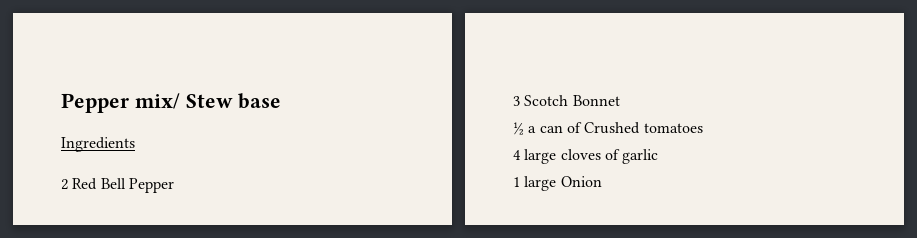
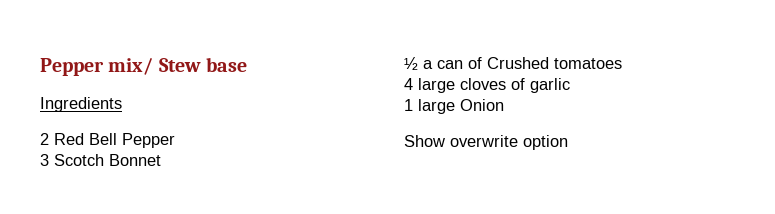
(602, 181) none -> [404,135,568,150] // Show overwrite option

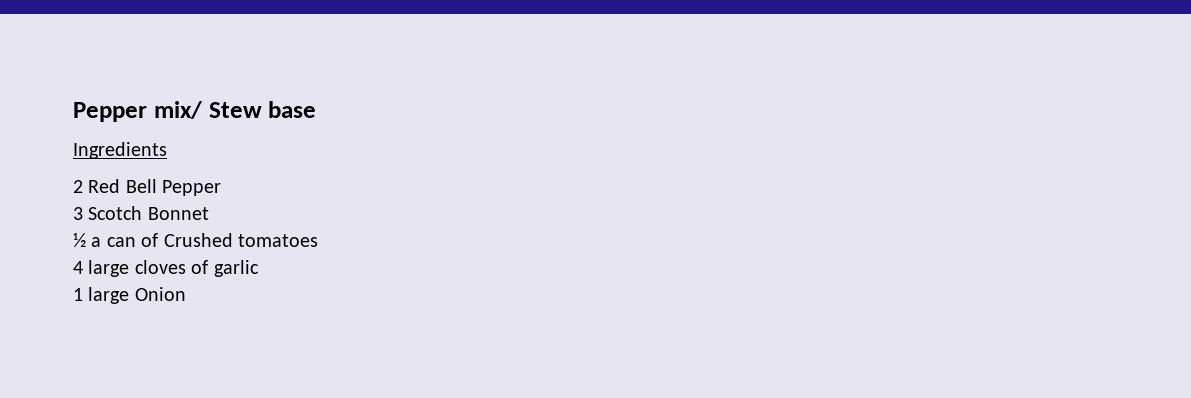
[404,135,568,150] // Show overwrite option -> (186, 294) none

